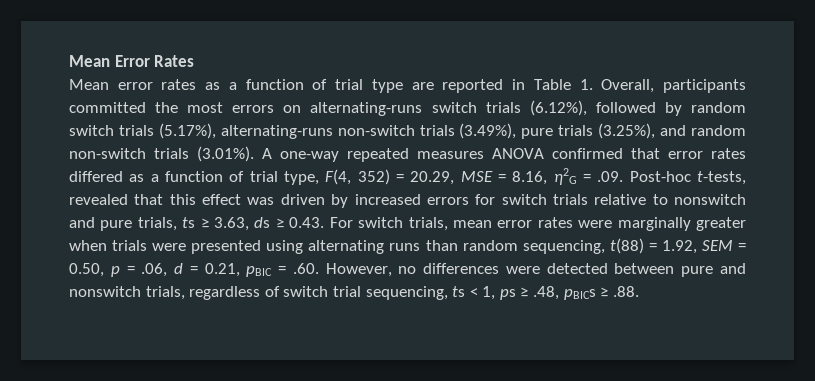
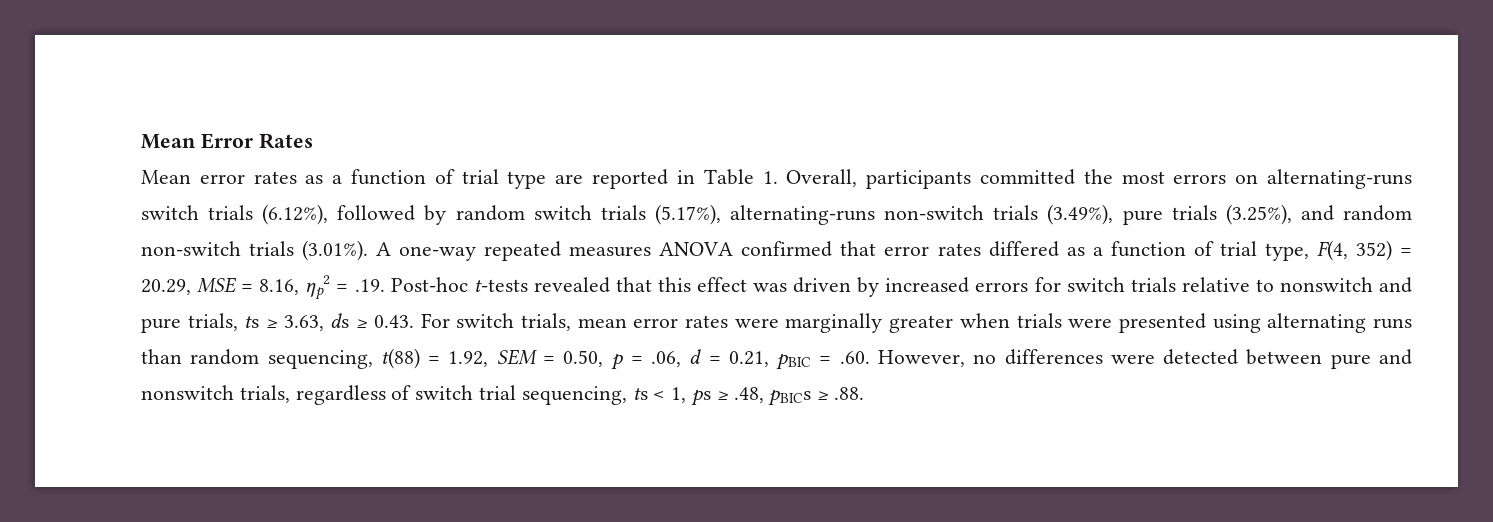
[553,168,746,185] η2G = .09. Post-hoc t-tests, -> [305,275,528,300] ηp2 = .19. Post-hoc t-tests

